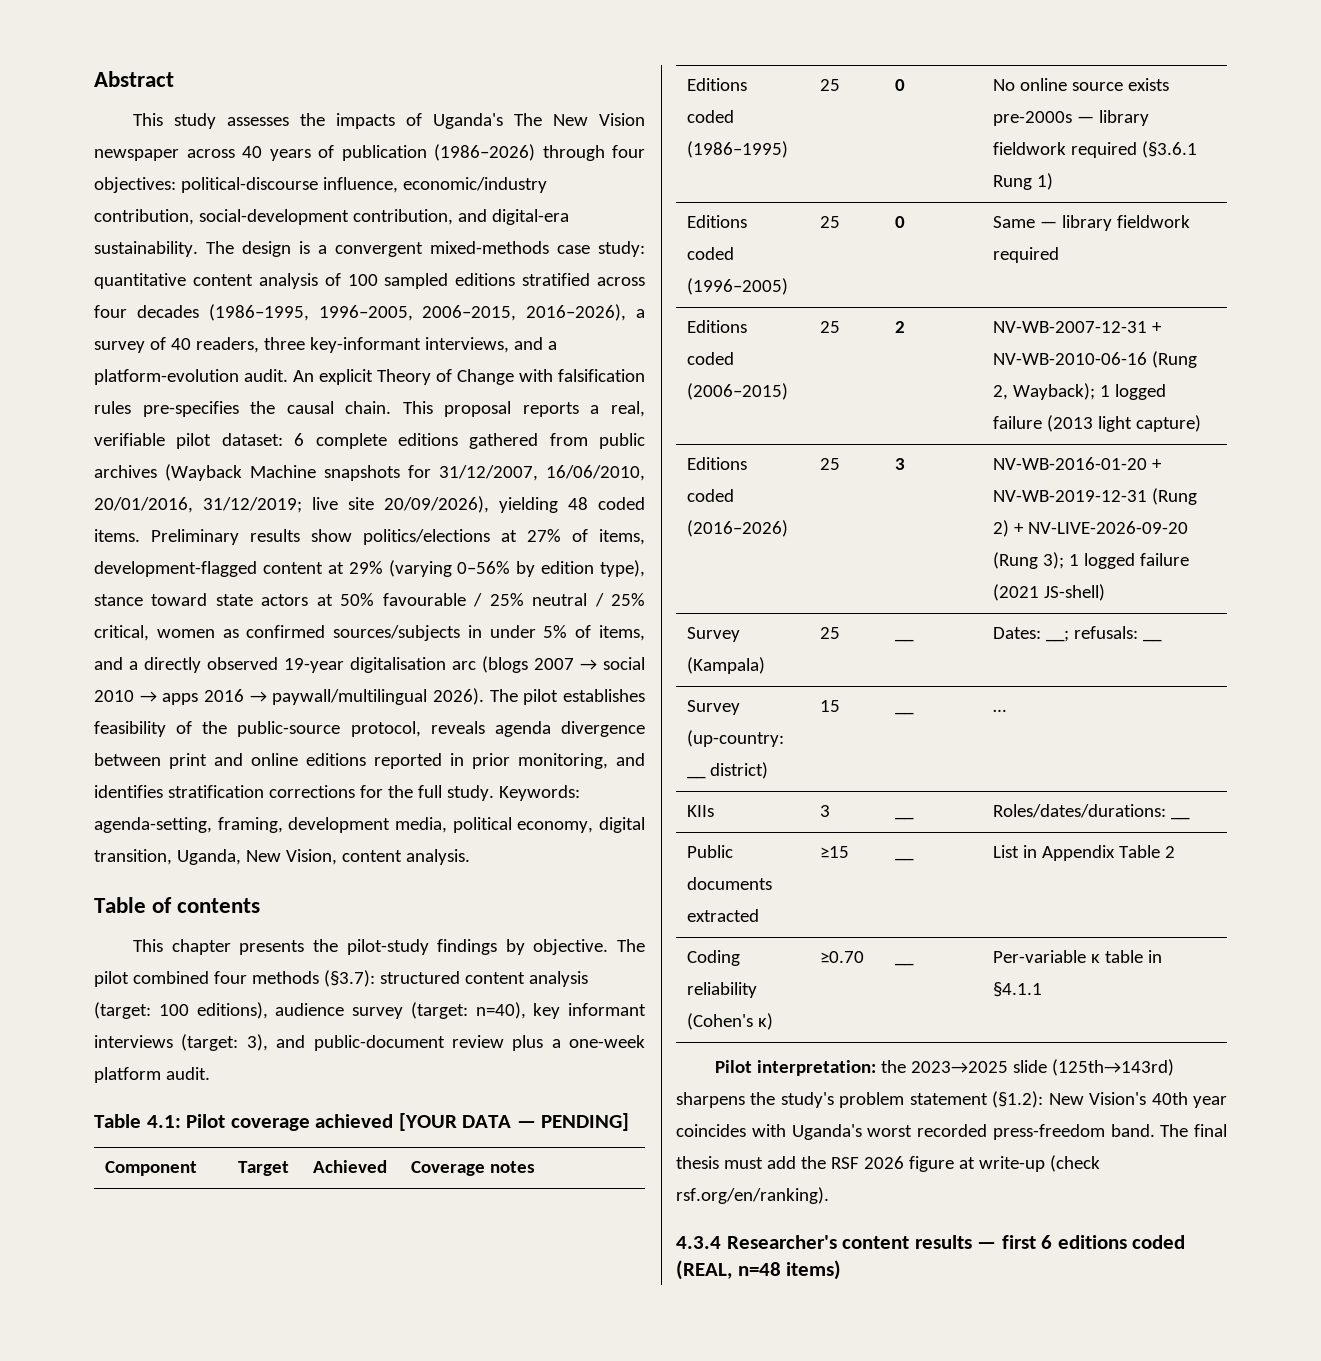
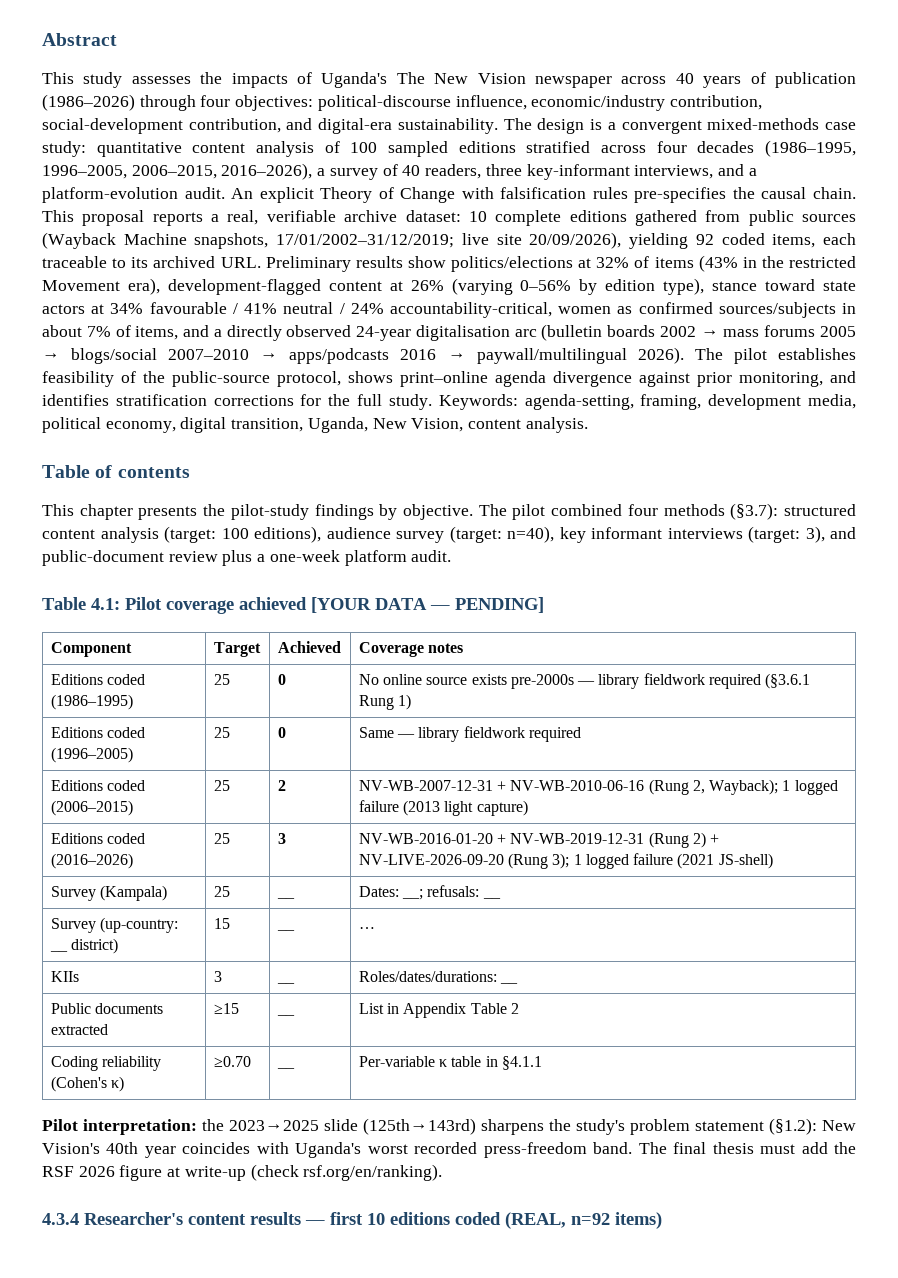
[176,433,305,449] pilot dataset: 6 -> [344,210,487,222] archive dataset: 10
[94,465,157,478] archives -> [802,214,857,222] sources
[324,465,645,481] [94,496,645,513] [94,529,140,542] snapshots for 31/12/2007, 16/06/2010, 20/01/2016, 31/12/2019; live site 20/09/2026), yielding 48 coded items. -> [194,232,857,249] [42,256,261,268] snapshots, 17/01/2002–31/12/2019; live site 20/09/2026), yielding 92 coded items, each traceable to its archived URL.
[527,529,645,545] 27% of items, -> [596,255,856,272] [42,278,160,295] 32% of items (43% in the restricted Movement era),
[348,561,383,574] 29% -> [410,280,444,291] 26%
[340,593,375,606] 50% -> [110,303,144,314] 34%
[489,593,524,606] 25% -> [244,303,278,314] 41%
[611,593,645,606] [94,625,149,641] 25% critical, -> [350,302,552,318] 24% accountability-critical,
[489,625,568,638] under 5% -> [42,325,111,337] about 7%
[284,658,344,673] 19-year -> [356,326,412,341] 24-year
[482,656,645,673] [94,690,199,705] (blogs 2007 → social 2010 → apps -> [541,324,856,341] [42,348,390,364] (bulletin boards 2002 → mass forums 2005 → blogs/social 2007–2010 → apps/podcasts
[430,721,645,737] [94,753,464,769] reveals agenda divergence between print and online editions reported in -> [348,371,690,387] shows print–online agenda divergence against
[1041,1235,1053,1249] 6 -> [367,1213,385,1225] 10
[737,1262,781,1276] n=48 -> [571,1213,610,1225] n=92

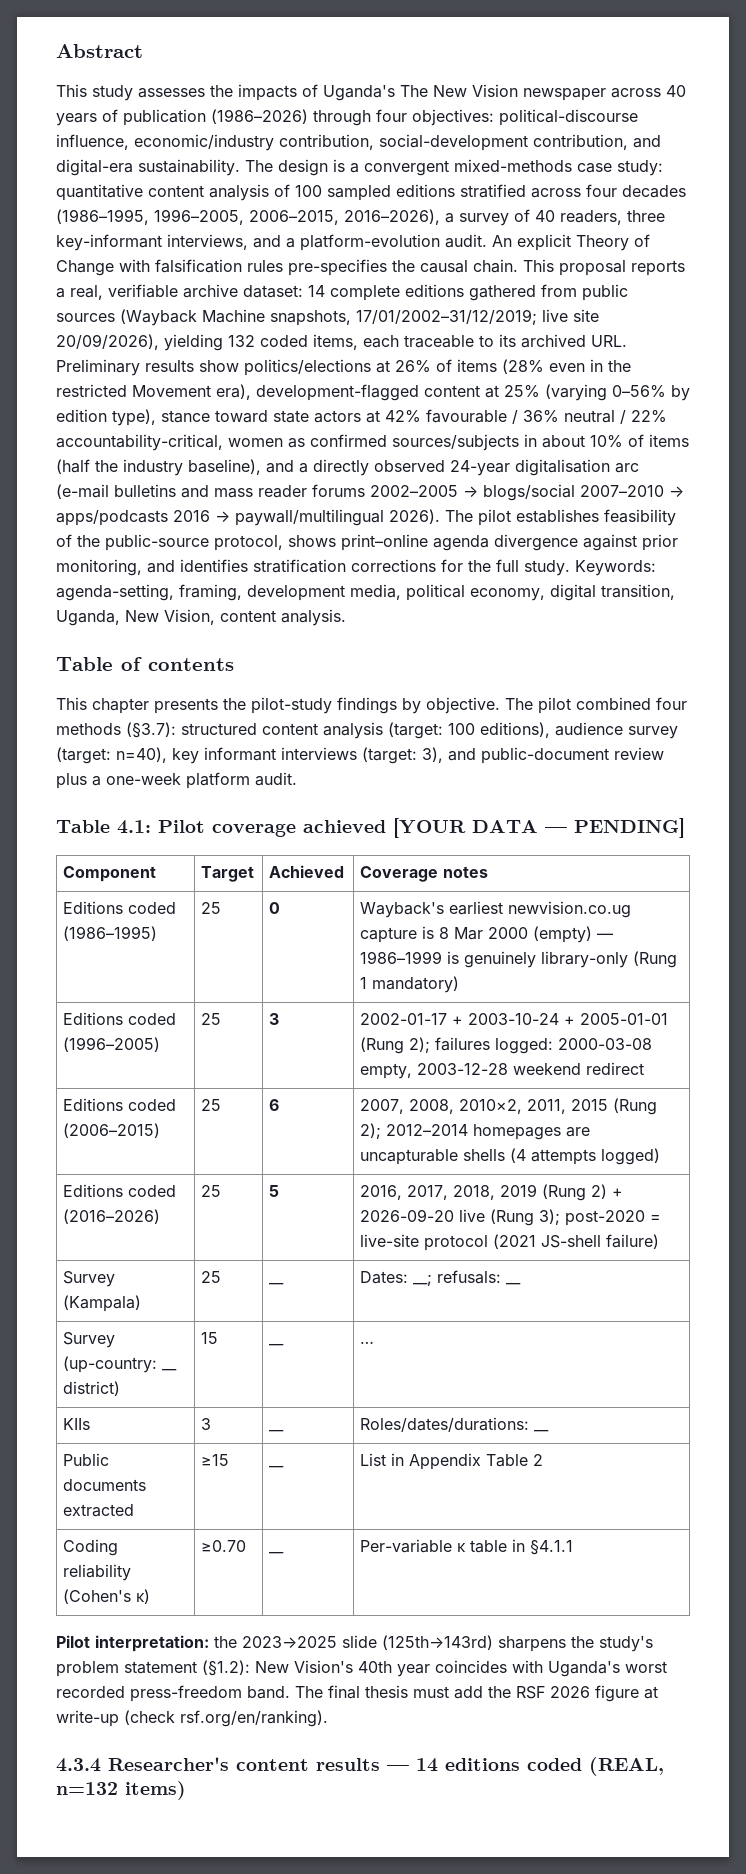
[468,211,487,222] 10 -> [308,285,325,297] 14
[695,234,714,245] 92 -> [228,335,255,347] 132
[596,255,738,272] 32% of items (43% -> [395,359,585,374] 26% of items (28% even
[410,280,444,291] 26% -> [504,385,540,398] 25%
[110,303,144,314] 34% -> [385,410,421,423] 42%
[244,303,278,314] 41% -> [523,410,559,423] 36%
[350,303,384,314] 24% -> [631,410,667,423] 22%
[86,325,179,340] 7% of items, -> [590,434,689,448] [56,459,261,476] 10% of items (half the industry baseline),
[541,324,856,341] (bulletin boards 2002 → mass forums 2005 -> [56,484,458,499] (e-mail bulletins and mass reader forums 2002–2005
[358,673,811,689] [358,694,411,710] [50,727,145,738] [50,747,133,763] [213,727,230,738] [277,727,286,738] [358,726,581,742] [50,780,145,791] [50,800,133,816] [213,780,230,791] [277,780,286,791] [358,779,838,795] [358,800,528,816] [50,833,145,844] [50,853,133,869] [213,833,230,844] [277,833,286,844] [358,832,720,848] [358,853,773,869] No online source exists pre-2000s — library fieldwork required (§3.6.1 Rung 1) // Editions coded (1996–2005) | 25 | 0 | Same — library fieldwork required // Editions coded (2006–2015) | 25 | 2 | NV-WB-2007-12-31 + NV-WB-2010-06-16 (Rung 2, Wayback); 1 logged failure (2013 light capture) // Editions coded (2016–2026) | 25 | 3 | NV-WB-2016-01-20 + NV-WB-2019-12-31 (Rung 2) + NV-LIVE-2026-09-20 (Rung 3); 1 logged failure (2021 JS-shell) -> [360,901,632,918] [360,926,614,943] [360,951,678,968] [360,976,460,993] [63,1012,177,1025] [63,1037,161,1052] [201,1013,222,1025] [269,1013,280,1025] [360,1013,669,1025] [360,1037,653,1054] [360,1062,645,1079] [63,1098,177,1111] [63,1123,161,1138] [201,1099,222,1111] [269,1099,280,1111] [360,1098,658,1115] [360,1123,591,1140] [360,1148,661,1165] [63,1184,177,1197] [63,1209,161,1224] [201,1185,222,1197] [269,1185,280,1197] [360,1184,624,1201] [360,1209,662,1226] [360,1234,660,1251] Wayback's earliest newvision.co.ug capture is 8 Mar 2000 (empty) — 1986–1999 is genuinely library-only (Rung 1 mandatory) // Editions coded (1996–2005) | 25 | 3 | 2002-01-17 + 2003-10-24 + 2005-01-01 (Rung 2); failures logged: 2000-03-08 empty, 2003-12-28 weekend redirect // Editions coded (2006–2015) | 25 | 6 | 2007, 2008, 2010×2, 2011, 2015 (Rung 2); 2012–2014 homepages are uncapturable shells (4 attempts logged) // Editions coded (2016–2026) | 25 | 5 | 2016, 2017, 2018, 2019 (Rung 2) + 2026-09-20 live (Rung 3); post-2020 = live-site protocol (2021 JS-shell failure)
[330,1212,385,1225] first 10 -> [416,1758,438,1772] 14
[571,1213,610,1225] n=92 -> [56,1782,118,1795] n=132

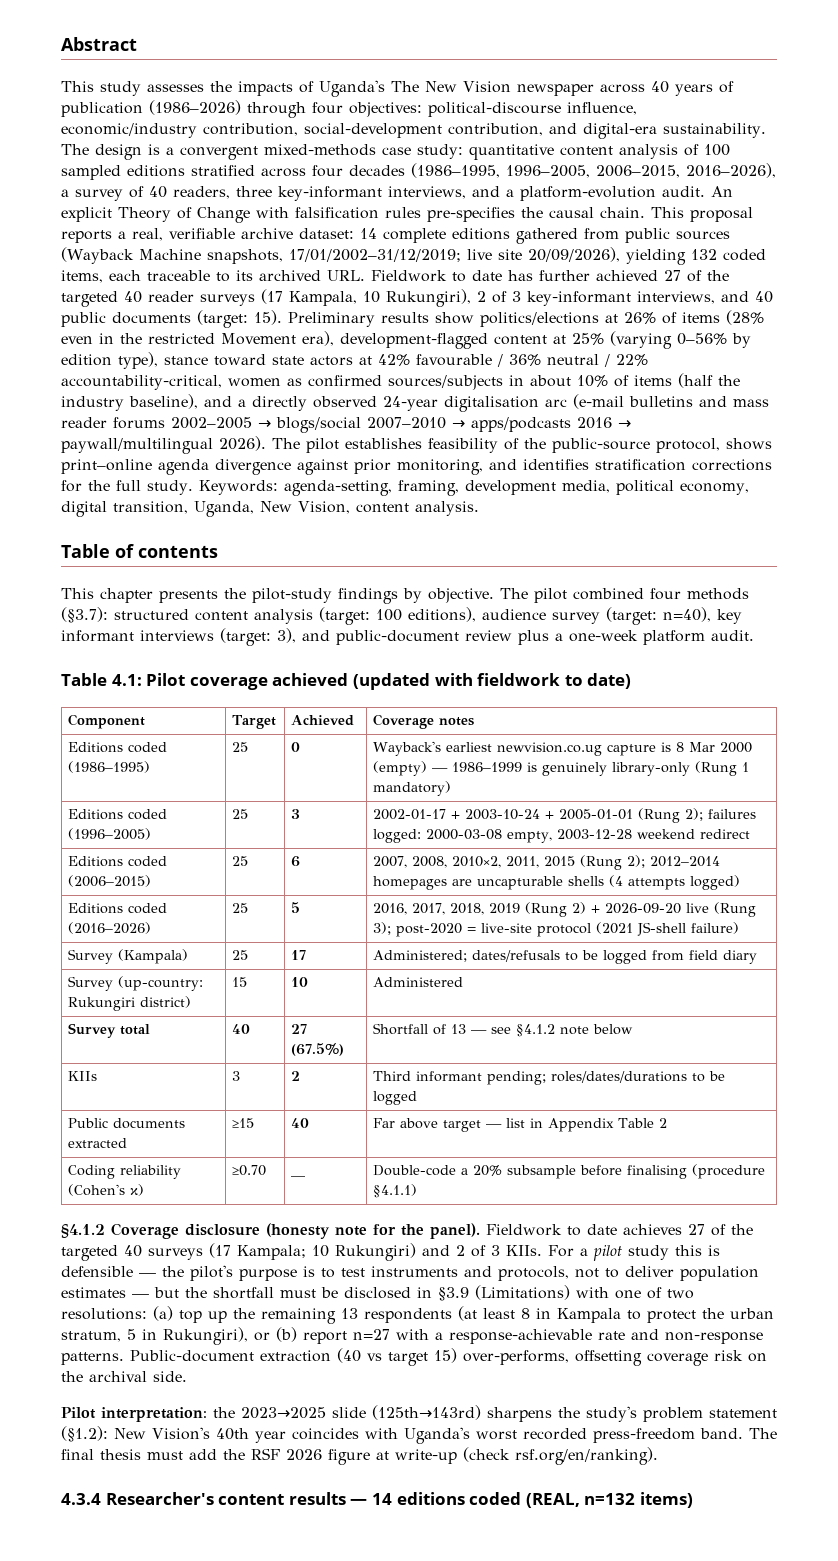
(627, 341) none -> [371,270,729,282] [61,289,773,307] [61,310,282,328] Fieldwork to date has further achieved 27 of the targeted 40 reader surveys (17 Kampala, 10 Rukungiri), 2 of 3 key-informant interviews, and 40 public documents (target: 15).
[393,818,685,838] [YOUR DATA — PENDING] -> [352,673,632,690] (updated with fieldwork to date)
[269,1283,285,1285] [360,1270,522,1286] __ | Dates: __; refusals: __ -> [290,950,306,960] [372,950,757,964] 17 | Administered; dates/refusals to be logged from field diary
[162,1369,178,1371] __ -> [67,997,135,1011] Rukungiri
[269,1344,285,1346] [360,1341,375,1344] [63,1418,91,1430] [201,1418,212,1430] [269,1430,285,1432] [360,1417,550,1432] [63,1453,110,1466] [63,1479,147,1491] [63,1504,135,1517] [201,1454,230,1466] [269,1466,285,1468] [360,1453,387,1466] __ | … // KIIs | 3 | __ | Roles/dates/durations: __ // Public documents extracted | ≥15 | __ | List -> [290,977,308,987] [372,977,463,987] [67,1023,150,1038] [231,1024,250,1034] [290,1024,307,1034] [290,1043,344,1056] [372,1023,633,1037] [67,1071,97,1081] [231,1071,240,1081] [290,1071,300,1081] [372,1071,725,1085] [372,1091,417,1105] [67,1118,185,1129] [67,1138,127,1148] [231,1118,254,1128] [290,1118,309,1128] [372,1118,525,1132] 10 | Administered // Survey total | 40 | 27 (67.5%) | Shortfall of 13 — see §4.1.2 note below // KIIs | 3 | 2 | Third informant pending; roles/dates/durations to be logged // Public documents extracted | ≥15 | 40 | Far above target — list
[360,1539,574,1555] Per-variable κ table in §4.1.1 -> [372,1164,765,1179] [372,1184,417,1198] [61,1223,753,1239] [61,1243,720,1261] [61,1265,759,1281] [61,1285,694,1301] [61,1306,774,1324] [61,1327,763,1345] [61,1348,767,1366] [61,1371,187,1382] Double-code a 20% subsample before finalising (procedure §4.1.1) // §4.1.2 Coverage disclosure (honesty note for the panel). Fieldwork to date achieves 27 of the targeted 40 surveys (17 Kampala; 10 Rukungiri) and 2 of 3 KIIs. For a pilot study this is defensible — the pilot's purpose is to test instruments and protocols, not to deliver population estimates — but the shortfall must be disclosed in §3.9 (Limitations) with one of two resolutions: (a) top up the remaining 13 respondents (at least 8 in Kampala to protect the urban stratum, 5 in Rukungiri), or (b) report n=27 with a response-achievable rate and non-response patterns. Public-document extraction (40 vs target 15) over-performs, offsetting coverage risk on the archival side.

